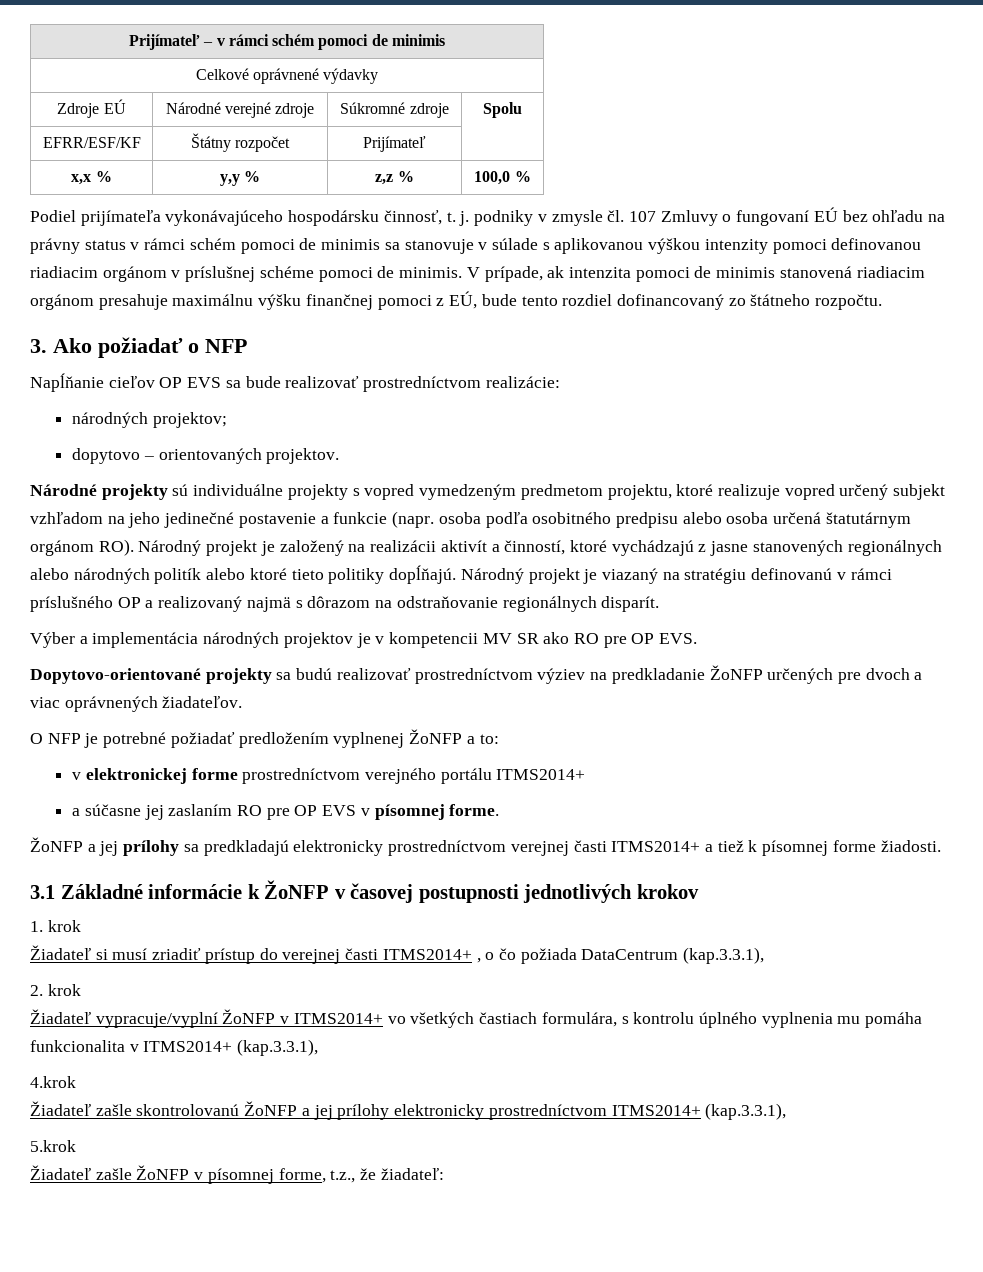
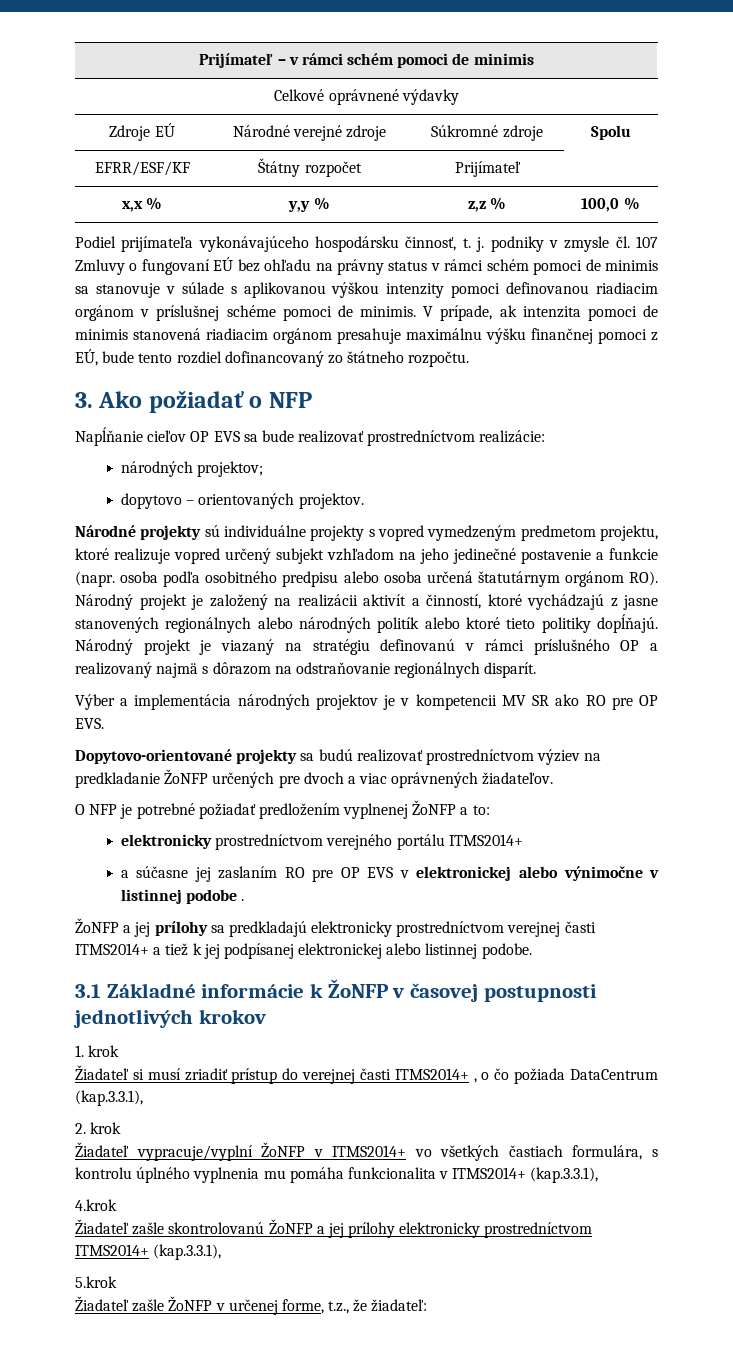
[72,768,238,784] v elektronickej forme -> [120,834,212,849] elektronicky
[374,804,500,820] písomnej forme. -> [416,866,660,881] [120,889,245,904] elektronickej alebo výnimočne v listinnej podobe .
[762,840,941,856] písomnej forme žiadosti. -> [203,943,532,959] jej podpísanej elektronickej alebo listinnej podobe.
[207,1168,274,1184] písomnej -> [228,1299,278,1315] určenej

